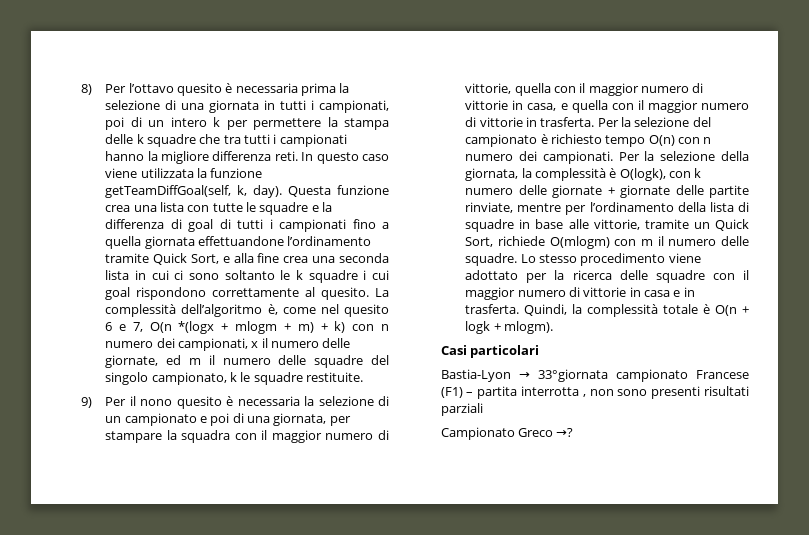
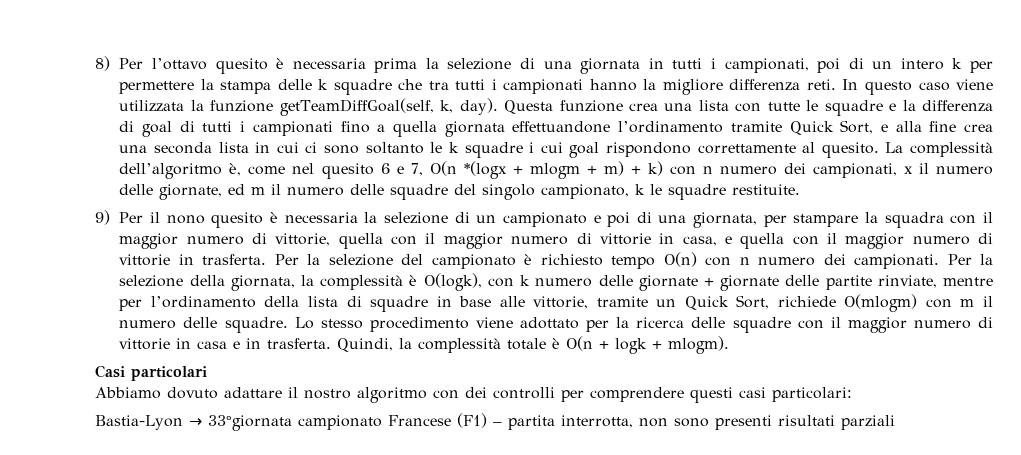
(539, 351) none -> [94,387,852,403] // Abbiamo dovuto adattare il nostro algoritmo con dei controlli per comprendere questi casi particolari:
[520,386,586,397] interrotta , -> [560,415,633,428] interrotta,
[440,427,574,440] // Campionato Greco →? -> (895, 422) none

